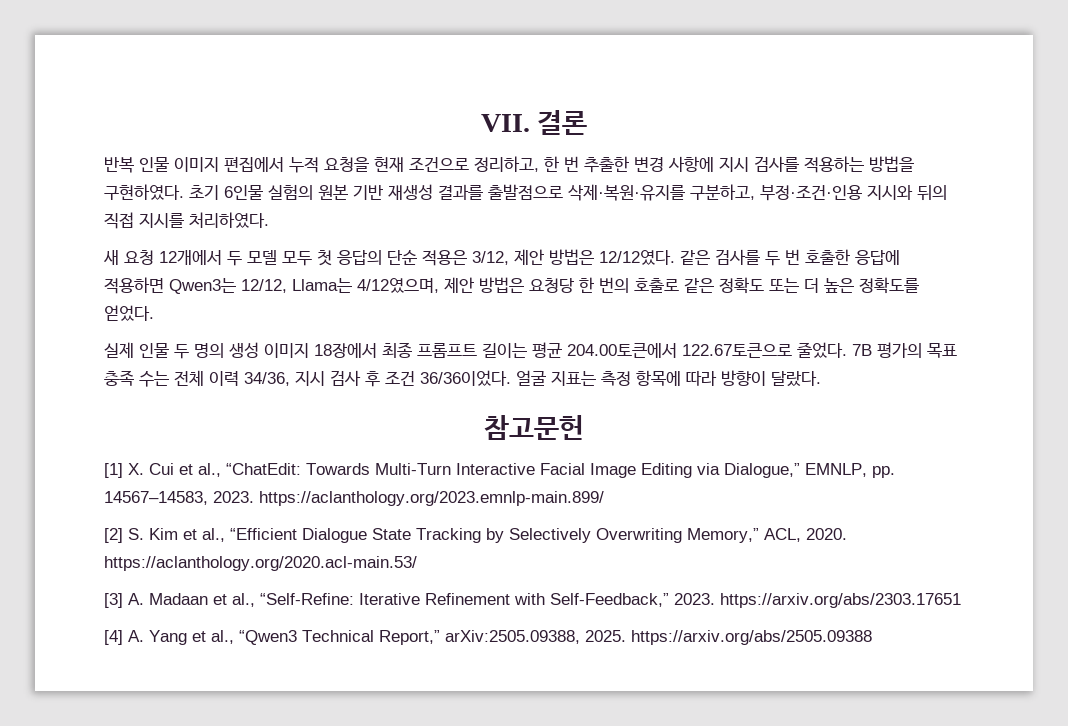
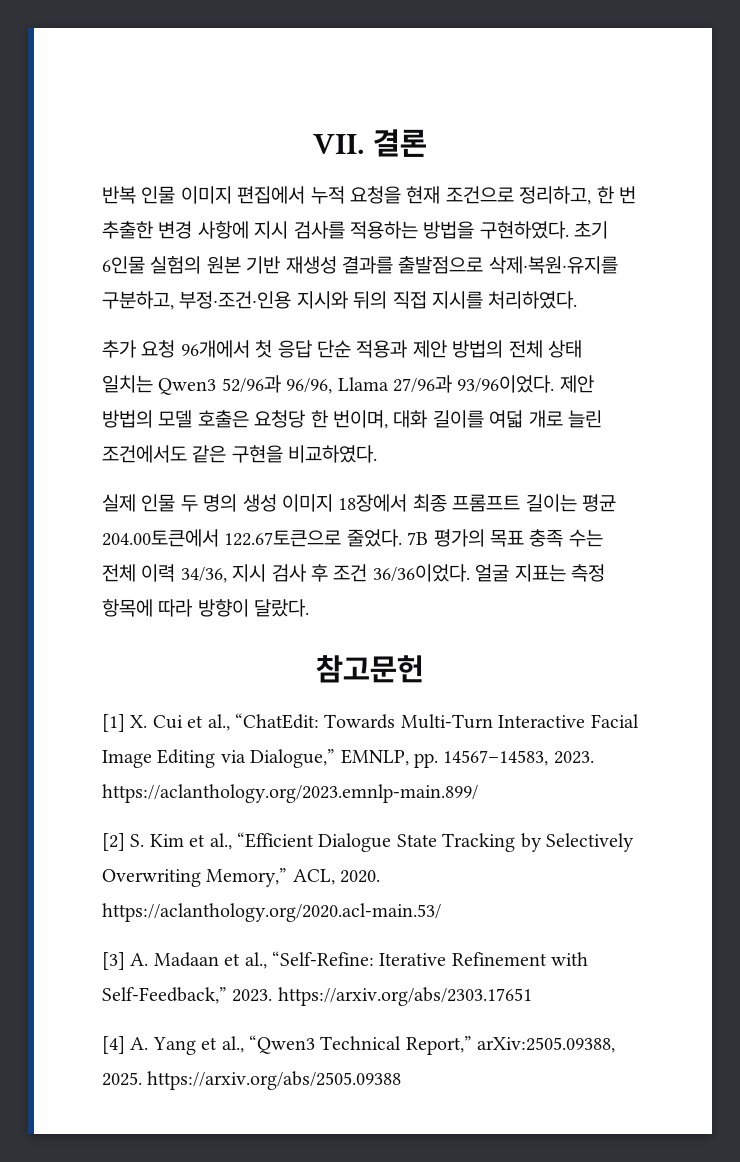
[103,249,900,266] [104,277,919,294] [104,305,154,321] 새 요청 12개에서 두 모델 모두 첫 응답의 단순 적용은 3/12, 제안 방법은 12/12였다. 같은 검사를 두 번 호출한 응답에 적용하면 Qwen3는 12/12, Llama는 4/12였으며, 제안 방법은 요청당 한 번의 호출로 같은 정확도 또는 더 높은 정확도를 얻었다. -> [102,340,582,358] [102,375,594,395] [102,410,602,429] [102,445,378,463] 추가 요청 96개에서 첫 응답 단순 적용과 제안 방법의 전체 상태 일치는 Qwen3 52/96과 96/96, Llama 27/96과 93/96이었다. 제안 방법의 모델 호출은 요청당 한 번이며, 대화 길이를 여덟 개로 늘린 조건에서도 같은 구현을 비교하였다.

